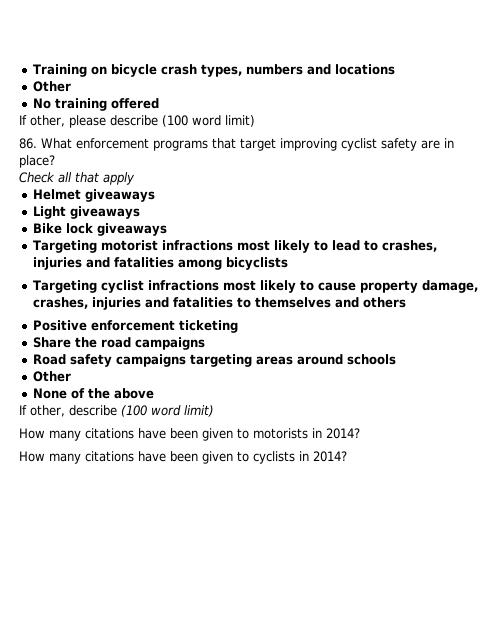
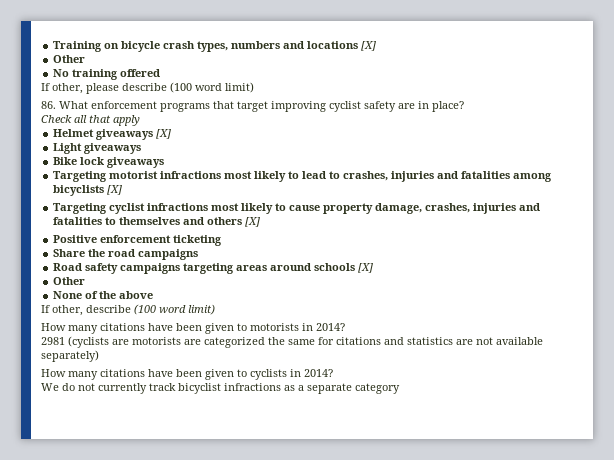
(395, 69) none -> [361,41,377,51] [X]
(155, 195) none -> [156,129,172,139] [X]
(288, 263) none -> [107,185,123,195] [X]
(406, 302) none -> [245,217,261,227] [X]
(396, 359) none -> [358,263,374,273] [X]
(360, 433) none -> [41,336,543,348] [41,350,99,362] // 2981 (cyclists are motorists are categorized the same for citations and statistics are not available separately)
(347, 456) none -> [41,383,400,394] // We do not currently track bicyclist infractions as a separate category

